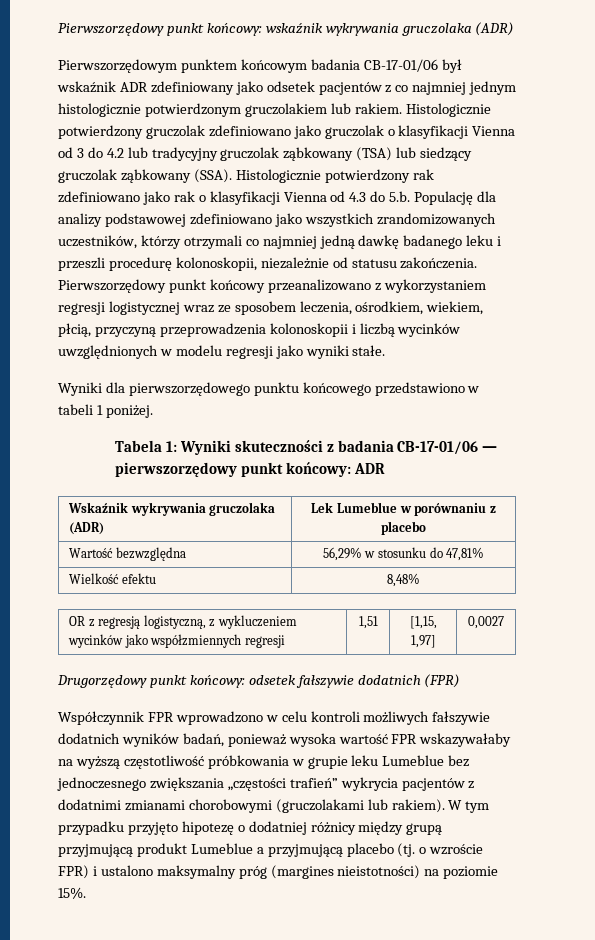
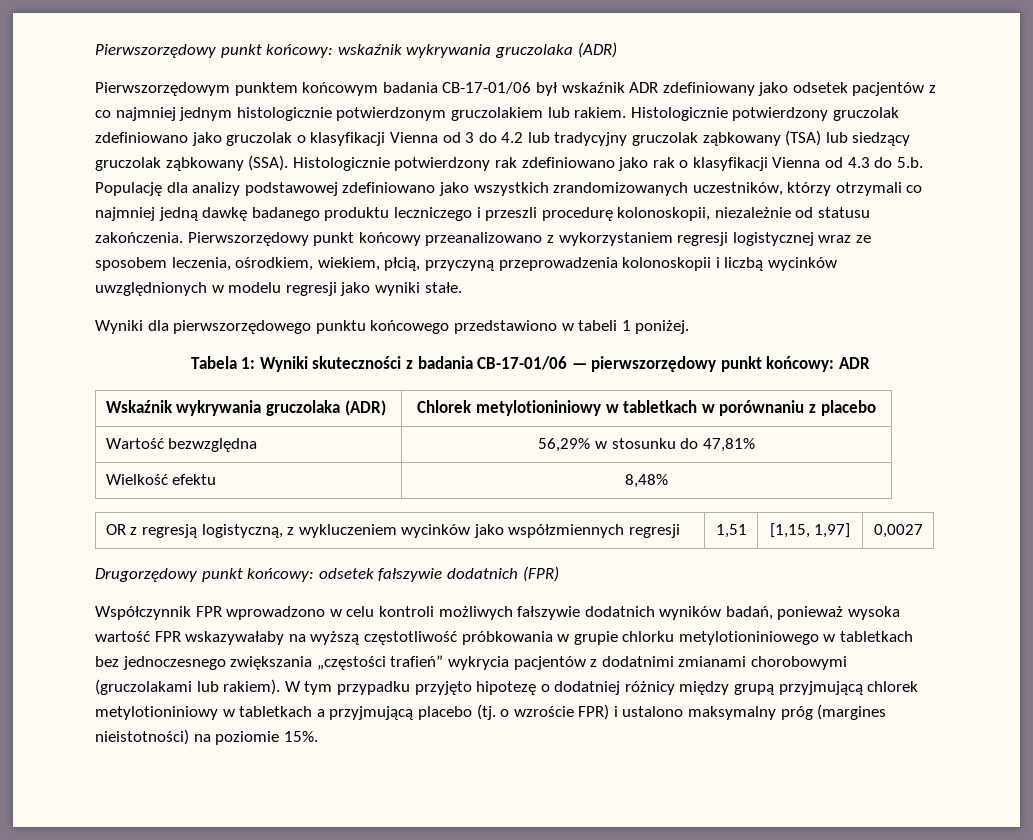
[466,235,494,246] leku -> [324,207,472,221] produktu leczniczego
[311,502,397,513] Lek Lumeblue -> [417,400,698,416] Chlorek metylotioniniowy w tabletkach
[351,755,445,766] leku Lumeblue -> [622,631,914,645] chlorku metylotioniniowego w tabletkach
[136,843,253,857] produkt Lumeblue -> [867,681,919,692] [95,706,313,720] chlorek metylotioniniowy w tabletkach

